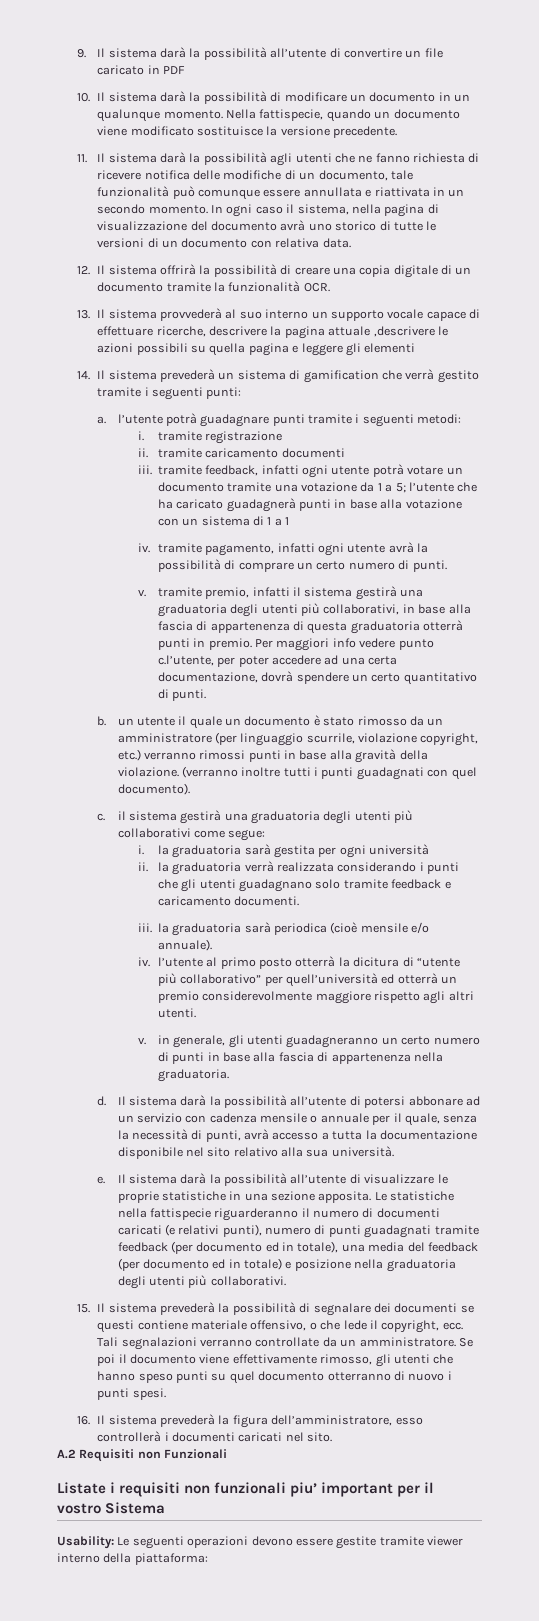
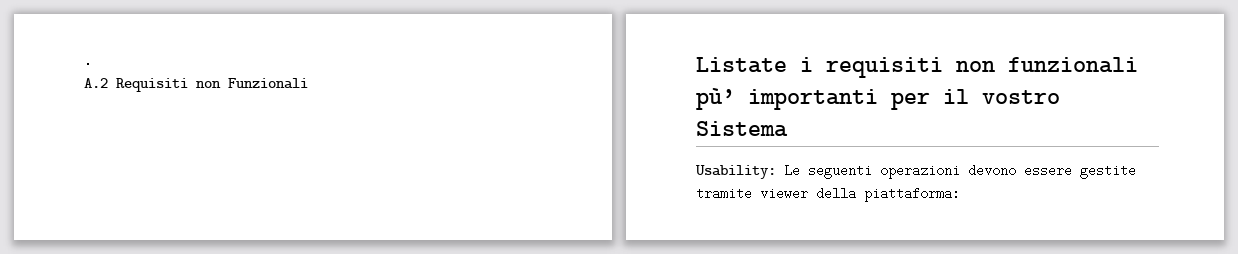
[77,47,443,60] [97,65,186,75] [77,91,471,104] [97,109,460,122] [97,126,398,138] [77,152,480,166] [97,170,413,181] [97,186,465,200] [97,204,439,217] [97,220,437,231] [97,238,351,248] [77,264,472,278] [97,281,330,292] [77,308,481,321] [97,326,448,339] [97,343,416,356] [77,369,479,383] [97,387,242,400] [97,413,462,427] [137,431,283,444] [137,448,345,458] [137,464,463,478] [157,482,478,493] [157,498,462,512] [157,516,290,526] [137,542,429,556] [157,559,447,572] [137,586,424,600] [157,603,471,617] [157,620,464,634] [157,638,434,651] [157,655,398,667] [157,671,477,685] [157,689,207,701] [97,715,444,729] [117,732,479,746] [117,749,428,763] [117,766,477,780] [117,783,190,795] [97,810,414,824] [117,828,266,841] [137,844,430,858] [137,861,460,875] [157,879,451,892] [157,896,300,906] [137,922,430,936] [157,939,212,951] [137,956,460,969] [157,973,458,987] [157,991,474,1004] [157,1008,196,1018] [137,1035,480,1048] [157,1052,443,1064] [157,1069,229,1082] [97,1095,480,1108] [117,1113,478,1126] [117,1129,477,1142] [117,1146,394,1159] [97,1173,448,1186] [117,1191,455,1203] [117,1208,440,1221] [117,1224,479,1238] [117,1241,478,1254] [117,1258,456,1272] [117,1275,286,1289] [77,1302,474,1316] [97,1320,463,1333] [97,1337,473,1350] [97,1354,454,1367] [97,1371,452,1384] [97,1388,166,1400] [77,1414,423,1428] [97,1431,333,1442] 9. Il sistema darà la possibilità all’utente di convertire un file caricato in PDF // 10. Il sistema darà la possibilità di modificare un documento in un qualunque momento. Nella fattispecie, quando un documento viene modificato sostituisce la versione precedente. // 11. Il sistema darà la possibilità agli utenti che ne fanno richiesta di ricevere notifica delle modifiche di un documento, tale funzionalità può comunque essere annullata e riattivata in un secondo momento. In ogni caso il sistema, nella pagina di visualizzazione del documento avrà uno storico di tutte le versioni di un documento con relativa data. // 12. Il sistema offrirà la possibilità di creare una copia digitale di un documento tramite la funzionalità OCR. // 13. Il sistema provvederà al suo interno un supporto vocale capace di effettuare ricerche, descrivere la pagina attuale ,descrivere le azioni possibili su quella pagina e leggere gli elementi // 14. Il sistema prevederà un sistema di gamification che verrà gestito tramite i seguenti punti: // a. l’utente potrà guadagnare punti tramite i seguenti metodi: // i. tramite registrazione // ii. tramite caricamento documenti // iii. tramite feedback, infatti ogni utente potrà votare un documento tramite una votazione da 1 a 5; l’utente che ha caricato guadagnerà punti in base alla votazione con un sistema di 1 a 1 // iv. tramite pagamento, infatti ogni utente avrà la possibilità di comprare un certo numero di punti. // v. tramite premio, infatti il sistema gestirà una graduatoria degli utenti più collaborativi, in base alla fascia di appartenenza di questa graduatoria otterrà punti in premio. Per maggiori info vedere punto c.l’utente, per poter accedere ad una certa documentazione, dovrà spendere un certo quantitativo di punti. // b. un utente il quale un documento è stato rimosso da un amministratore (per linguaggio scurrile, violazione copyright, etc.) verranno rimossi punti in base alla gravità della violazione. (verranno inoltre tutti i punti guadagnati con quel documento). // c. il sistema gestirà una graduatoria degli utenti più collaborativi come segue: // i. la graduatoria sarà gestita per ogni università // ii. la graduatoria verrà realizzata considerando i punti che gli utenti guadagnano solo tramite feedback e caricamento documenti. // iii. la graduatoria sarà periodica (cioè mensile e/o annuale). // iv. l’utente al primo posto otterrà la dicitura di “utente più collaborativo” per quell’università ed otterrà un premio considerevolmente maggiore rispetto agli altri utenti. // v. in generale, gli utenti guadagneranno un certo numero di punti in base alla fascia di appartenenza nella graduatoria. // d. Il sistema darà la possibilità all’utente di potersi abbonare ad un servizio con cadenza mensile o annuale per il quale, senza la necessità di punti, avrà accesso a tutta la documentazione disponibile nel sito relativo alla sua università. // e. Il sistema darà la possibilità all’utente di visualizzare le proprie statistiche in una sezione apposita. Le statistiche nella fattispecie riguarderanno il numero di documenti caricati (e relativi punti), numero di punti guadagnati tramite feedback (per documento ed in totale), una media del feedback (per documento ed in totale) e posizione nella graduatoria degli utenti più collaborativi. // 15. Il sistema prevederà la possibilità di segnalare dei documenti se questi contiene materiale offensivo, o che lede il copyright, ecc. Tali segnalazioni verranno controllate da un amministratore. Se poi il documento viene effettivamente rimosso, gli utenti che hanno speso punti su quel documento otterranno di nuovo i punti spesi. // 16. Il sistema prevederà la figura dell’amministratore, esso controllerà i documenti caricati nel sito. -> [84,54,92,67] .
[290,1482,394,1497] piu’ important -> [696,88,878,110] pù’ importanti
[57,1553,100,1563] interno -> (808, 193) none

